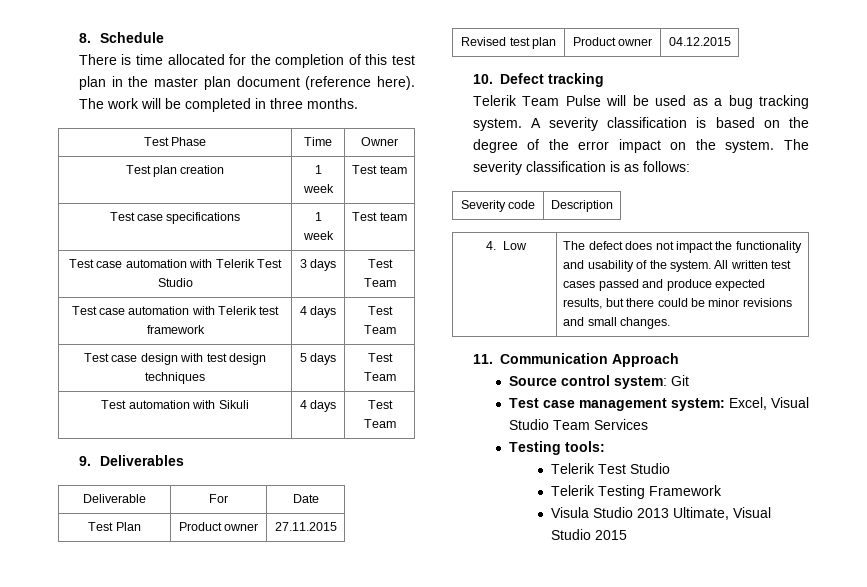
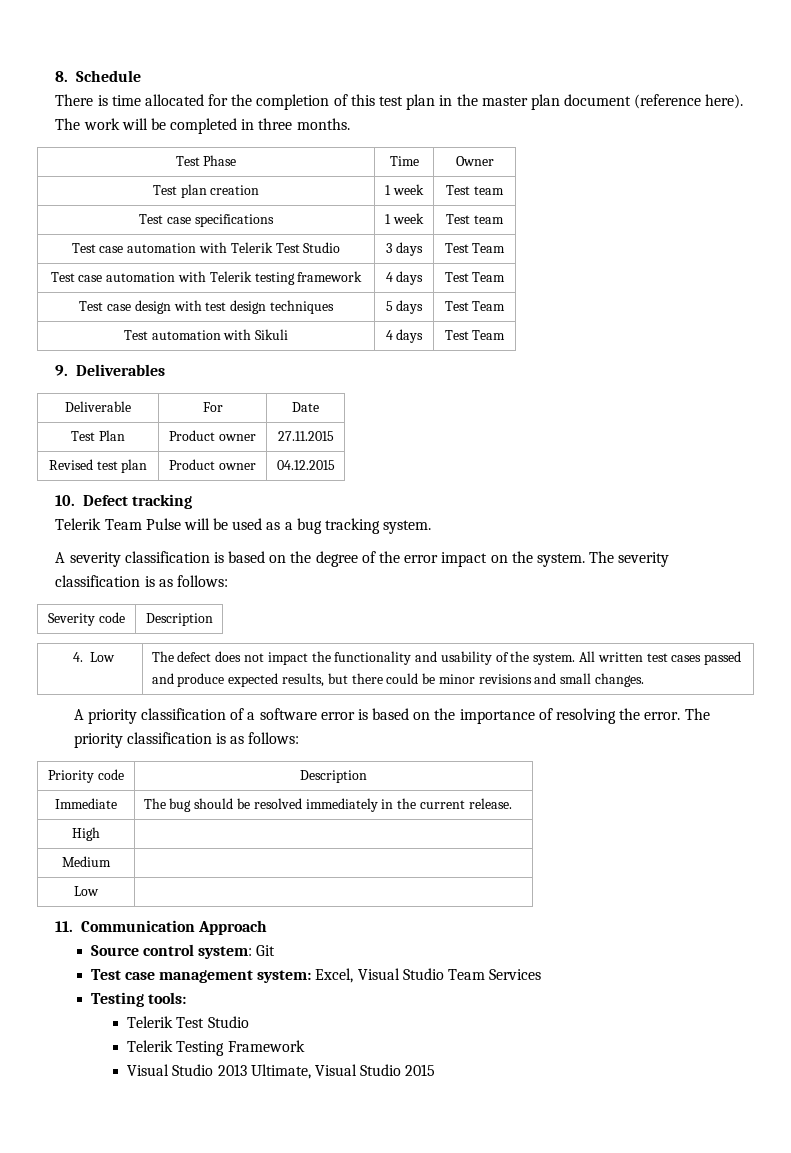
[259,306,280,315] test -> [254,272,295,285] testing
(522, 124) none -> (432, 527) //
(671, 323) none -> [73,708,710,724] [73,732,300,748] [48,769,124,783] [300,770,367,783] [55,798,117,809] [143,798,512,812] [72,827,100,841] [62,856,111,867] [74,886,99,896] // A priority classification of a software error is based on the importance of resolving the error. The priority classification is as follows: // Priority code | Description // Immediate | The bug should be resolved immediately in the current release. // High | // Medium | // Low |
[550,507,589,518] Visula -> [127,1064,170,1076] Visual

